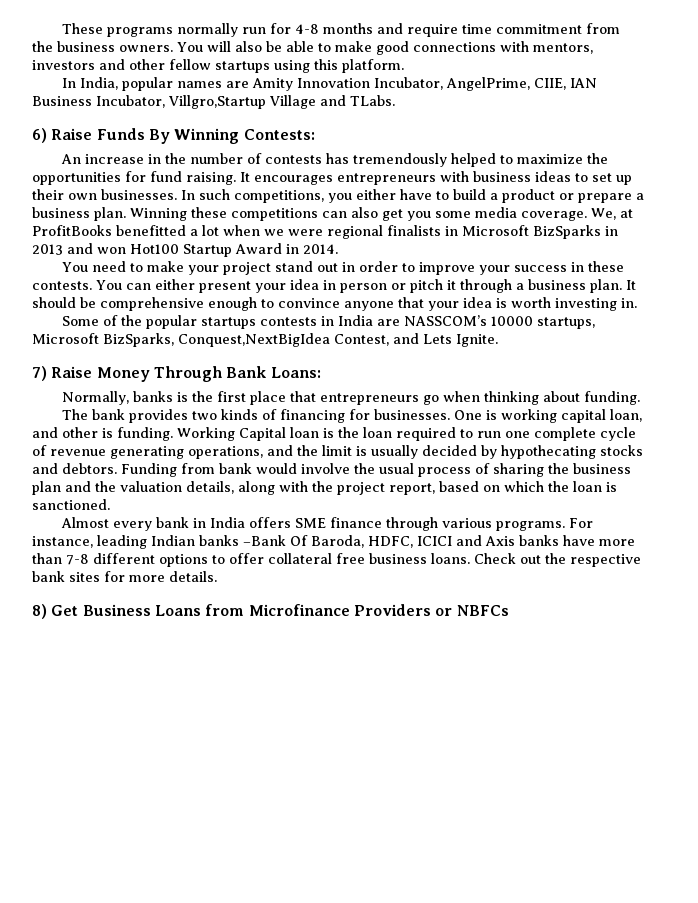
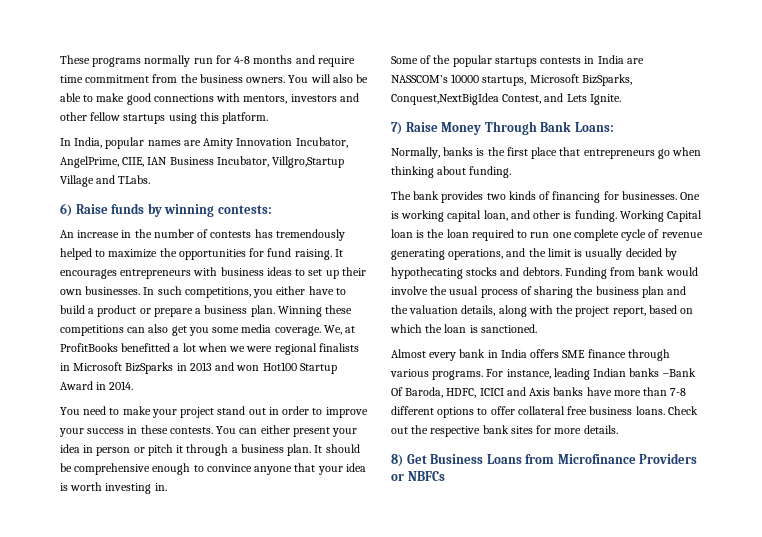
[96,128,315,144] Funds By Winning Contests: -> [111,203,272,217] funds by winning contests:

